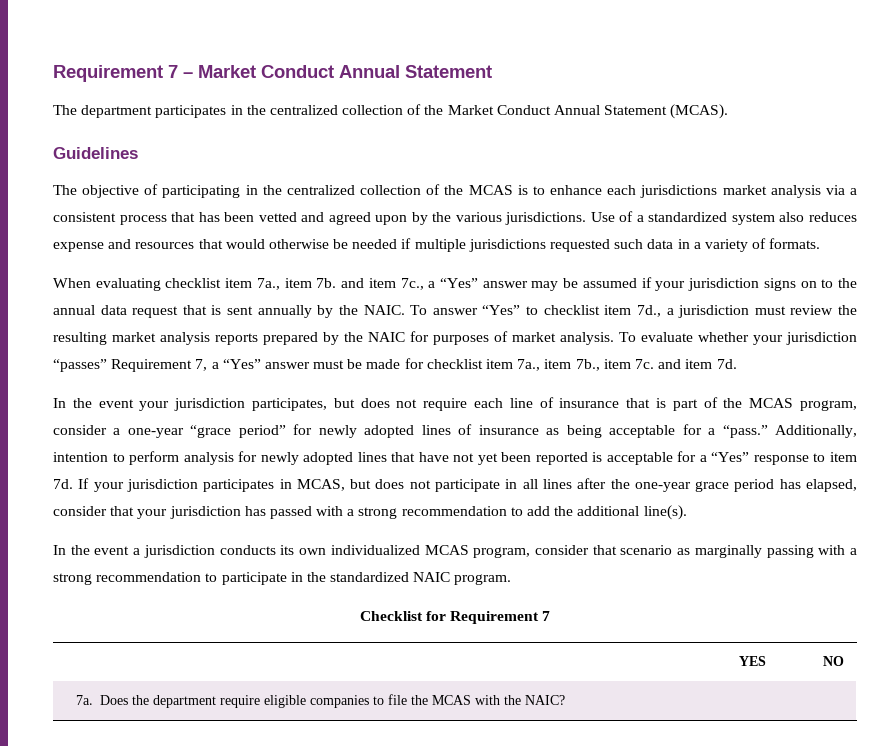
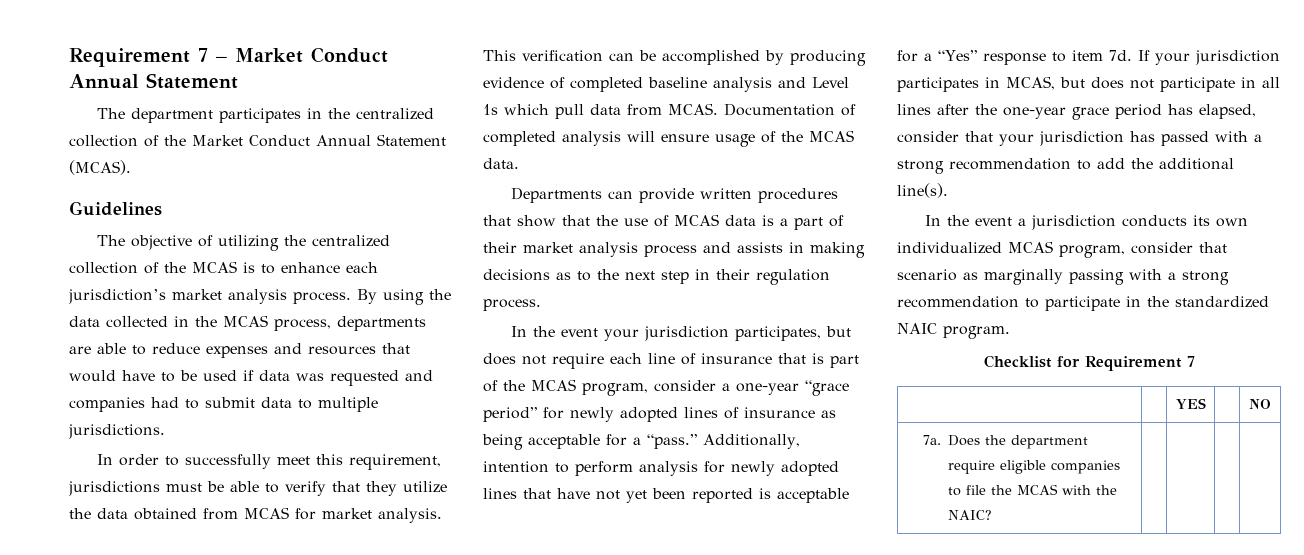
[162,185,258,198] participating in -> [218,235,280,251] utilizing
[640,185,857,198] [53,211,857,225] [53,238,821,252] [53,277,858,291] [53,305,857,318] [53,331,857,345] [53,358,737,372] jurisdictions market analysis via a consistent process that has been vetted and agreed upon by the various jurisdictions. Use of a standardized system also reduces expense and resources that would otherwise be needed if multiple jurisdictions requested such data in a variety of formats. // When evaluating checklist item 7a., item 7b. and item 7c., a “Yes” answer may be assumed if your jurisdiction signs on to the annual data request that is sent annually by the NAIC. To answer “Yes” to checklist item 7d., a jurisdiction must review the resulting market analysis reports prepared by the NAIC for purposes of market analysis. To evaluate whether your jurisdiction “passes” Requirement 7, a “Yes” answer must be made for checklist item 7a., item 7b., item 7c. and item 7d. -> [68,289,451,305] [69,315,426,331] [69,343,410,358] [69,370,433,386] [69,397,378,412] [68,424,165,439] [97,454,442,470] [68,481,447,496] [69,507,442,523] [483,50,866,66] [483,77,849,92] [483,103,856,119] [483,130,854,147] [483,158,519,169] [511,187,839,203] [483,214,844,230] [483,242,865,258] [483,269,830,285] [483,299,541,311] jurisdiction’s market analysis process. By using the data collected in the MCAS process, departments are able to reduce expenses and resources that would have to be used if data was requested and companies had to submit data to multiple jurisdictions. // In order to successfully meet this requirement, jurisdictions must be able to verify that they utilize the data obtained from MCAS for market analysis. This verification can be accomplished by producing evidence of completed baseline analysis and Level 1s which pull data from MCAS. Documentation of completed analysis will ensure usage of the MCAS data. // Departments can provide written procedures that show that the use of MCAS data is a part of their market analysis process and assists in making decisions as to the next step in their regulation process.

